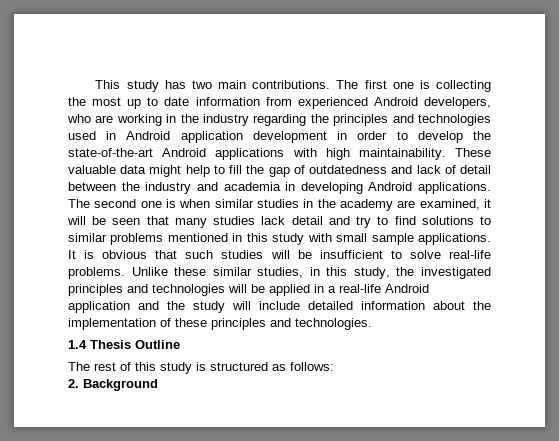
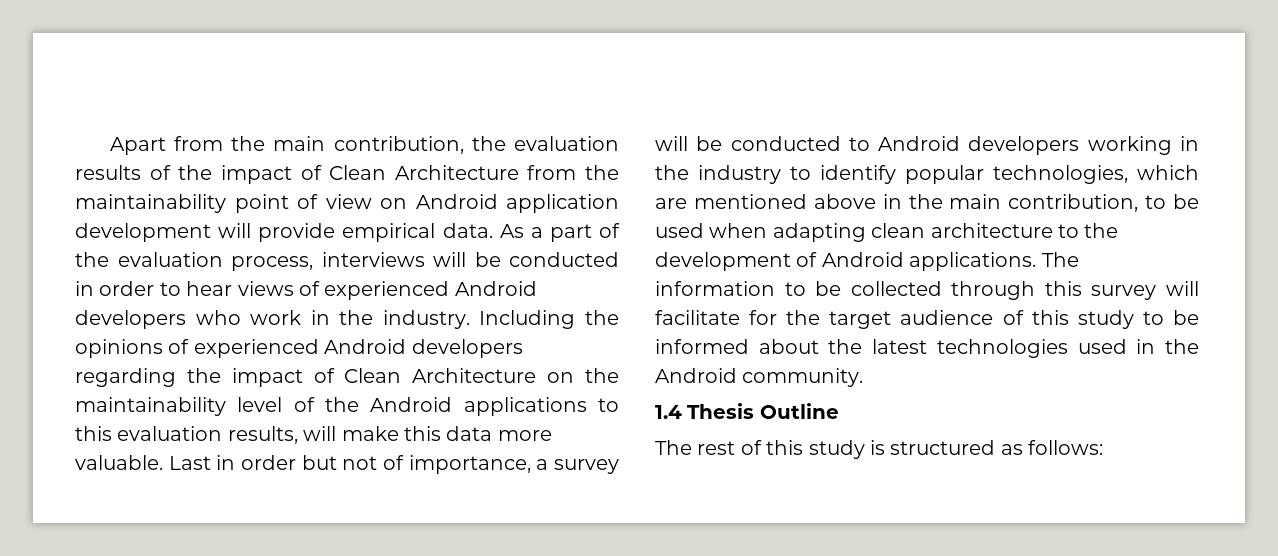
[95,80,491,92] [68,97,491,109] [67,114,491,126] [68,131,492,143] [68,148,492,160] [68,165,491,177] [68,182,491,194] [68,199,491,211] [67,216,491,228] [68,233,492,245] [68,250,491,259] [68,267,491,279] [68,284,429,296] [68,301,491,313] [68,318,372,330] This study has two main contributions. The first one is collecting the most up to date information from experienced Android developers, who are working in the industry regarding the principles and technologies used in Android application development in order to develop the state-of-the-art Android applications with high maintainability. These valuable data might help to fill the gap of outdatedness and lack of detail between the industry and academia in developing Android applications. The second one is when similar studies in the academy are examined, it will be seen that many studies lack detail and try to find solutions to similar problems mentioned in this study with small sample applications. It is obvious that such studies will be insufficient to solve real-life problems. Unlike these similar studies, in this study, the investigated principles and technologies will be applied in a real-life Android application and the study will include detailed information about the implementation of these principles and technologies. -> [109,136,619,155] [75,165,619,184] [75,194,619,213] [75,223,620,242] [75,252,619,271] [75,281,537,300] [75,310,619,329] [75,339,523,358] [75,368,619,387] [75,397,619,416] [75,426,552,444] [75,455,619,474] [655,136,1199,155] [655,165,1199,184] [655,194,1199,212] [655,223,1119,242] [655,252,1079,271] [655,281,1199,300] [655,310,1199,329] [655,339,1199,358] [655,368,864,387] Apart from the main contribution, the evaluation results of the impact of Clean Architecture from the maintainability point of view on Android application development will provide empirical data. As a part of the evaluation process, interviews will be conducted in order to hear views of experienced Android developers who work in the industry. Including the opinions of experienced Android developers regarding the impact of Clean Architecture on the maintainability level of the Android applications to this evaluation results, will make this data more valuable. Last in order but not of importance, a survey will be conducted to Android developers working in the industry to identify popular technologies, which are mentioned above in the main contribution, to be used when adapting clean architecture to the development of Android applications. The information to be collected through this survey will facilitate for the target audience of this study to be informed about the latest technologies used in the Android community.
[68,379,158,391] // 2. Background -> (1104, 447) none

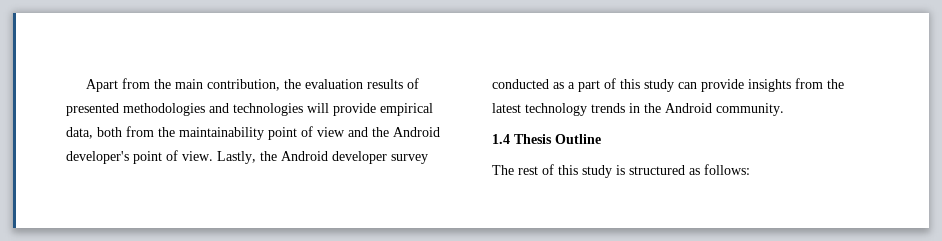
[178,165,519,184] the impact of Clean Architecture -> [66,103,433,116] [66,127,122,139] presented methodologies and technologies will provide empirical data, both
[380,194,619,213] [75,223,620,242] [75,252,619,271] [75,281,537,300] [75,310,619,329] [75,339,523,358] [75,368,619,387] [75,397,619,416] [75,426,552,444] [75,455,619,474] [655,136,1199,155] [655,165,1199,184] [655,194,1199,212] [655,223,1119,242] [655,252,1079,271] [655,281,1199,300] [655,310,1199,329] [655,339,1127,358] on Android application development will provide empirical data. As a part of the evaluation process, interviews will be conducted in order to hear views of experienced Android developers who work in the industry. Including the opinions of experienced Android developers regarding the impact of Clean Architecture on the maintainability level of the Android applications to this evaluation results, will make this data more valuable. Last in order but not of importance, a survey will be conducted to Android developers working in the industry to identify popular technologies, which are mentioned above in the main contribution, to be used when adapting clean architecture to the development of Android applications. The information to be collected through this survey will facilitate for the target audience of this study to be informed about the latest technologies used -> [348,127,440,137] [66,150,428,164] [492,78,844,92] [492,103,625,116] and the Android developer's point of view. Lastly, the Android developer survey conducted as a part of this study can provide insights from the latest technology trends

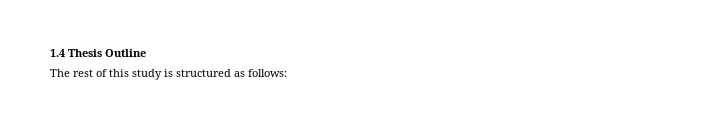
[86,78,420,92] [66,103,433,116] [66,126,440,140] [66,150,428,164] [492,78,844,92] [492,103,784,116] Apart from the main contribution, the evaluation results of presented methodologies and technologies will provide empirical data, both from the maintainability point of view and the Android developer's point of view. Lastly, the Android developer survey conducted as a part of this study can provide insights from the latest technology trends in the Android community. // -> (50, 53) none

